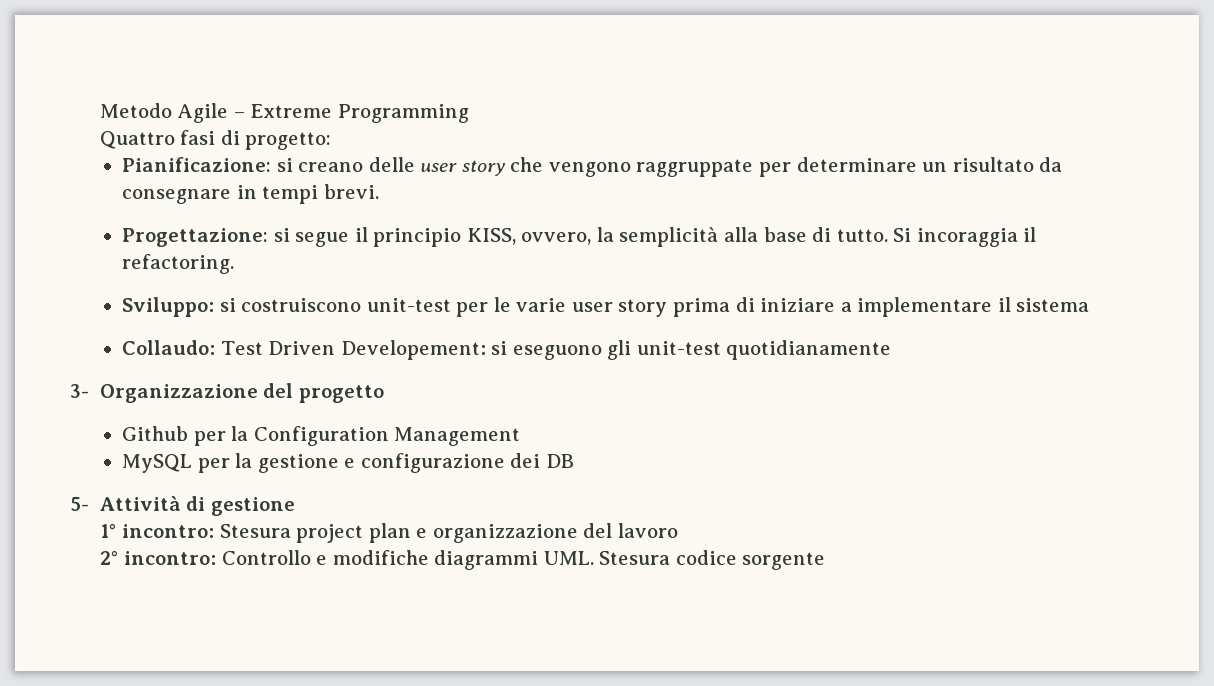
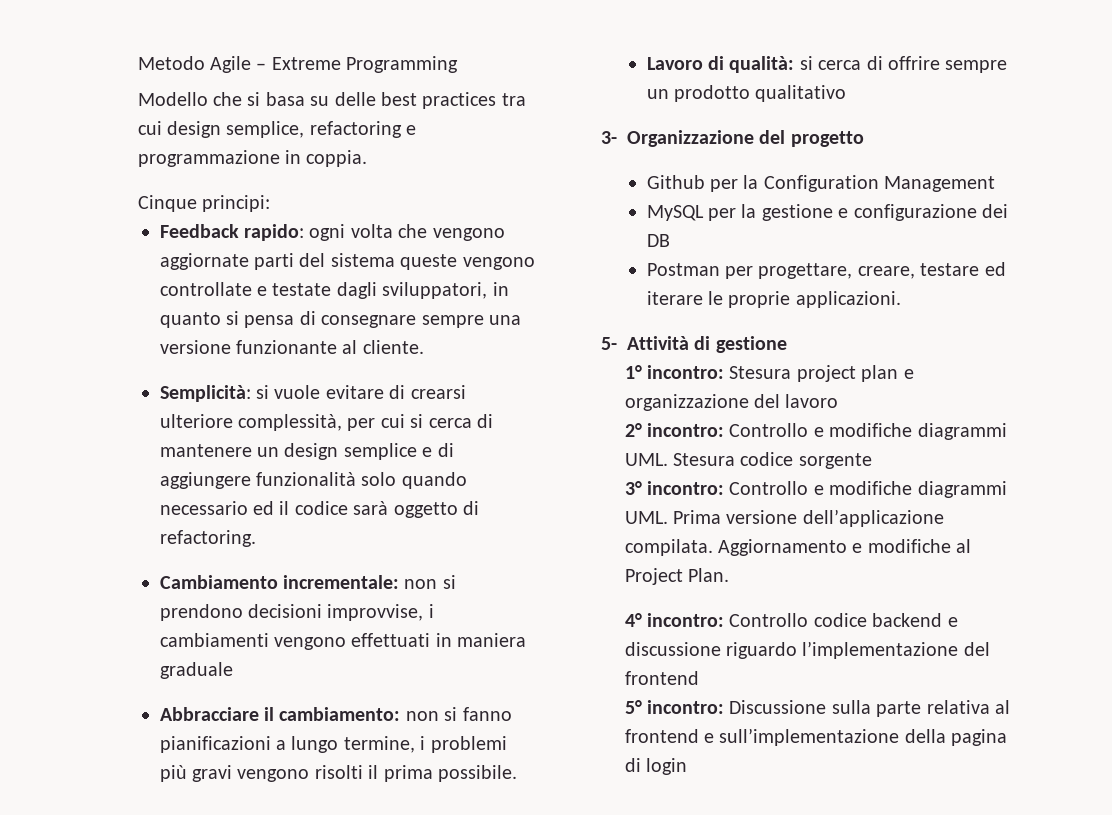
[99,130,332,150] [122,157,1063,177] [122,184,379,204] [122,227,1037,247] [122,254,235,274] [122,297,1090,317] [122,340,892,360] Quattro fasi di progetto: // Pianificazione: si creano delle user story che vengono raggruppate per determinare un risultato da consegnare in tempi brevi. // Progettazione: si segue il principio KISS, ovvero, la semplicità alla base di tutto. Si incoraggia il refactoring. // Sviluppo: si costruiscono unit-test per le varie user story prima di iniziare a implementare il sistema // Collaudo: Test Driven Developement: si eseguono gli unit-test quotidianamente -> [137,92,526,109] [137,121,417,138] [137,150,368,167] [137,195,270,212] [159,224,505,241] [159,253,535,270] [159,282,509,299] [159,311,521,328] [159,340,424,354] [159,385,466,402] [159,414,493,431] [159,443,454,460] [159,472,467,489] [159,501,479,518] [159,530,256,547] [159,575,456,589] [159,604,434,621] [159,633,527,650] [159,662,233,679] [159,707,512,721] [159,736,507,753] [159,765,517,782] [646,56,1008,73] [646,85,847,102] Modello che si basa su delle best practices tra cui design semplice, refactoring e programmazione in coppia. // Cinque principi: // Feedback rapido: ogni volta che vengono aggiornate parti del sistema queste vengono controllate e testate dagli sviluppatori, in quanto si pensa di consegnare sempre una versione funzionante al cliente. // Semplicità: si vuole evitare di crearsi ulteriore complessità, per cui si cerca di mantenere un design semplice e di aggiungere funzionalità solo quando necessario ed il codice sarà oggetto di refactoring. // Cambiamento incrementale: non si prendono decisioni improvvise, i cambiamenti vengono effettuati in maniera graduale // Abbracciare il cambiamento: non si fanno pianificazioni a lungo termine, i problemi più gravi vengono risolti il prima possibile. // Lavoro di qualità: si cerca di offrire sempre un prodotto qualitativo
(574, 461) none -> [646,262,1006,279] [646,291,901,308] // Postman per progettare, creare, testare ed iterare le proprie applicazioni.
(826, 561) none -> [624,481,1007,498] [624,509,944,527] [624,539,972,556] [624,568,729,585] [624,613,958,627] [624,641,990,659] [624,671,699,685] [624,700,1010,717] [624,728,1008,746] [624,758,687,775] // 3° incontro: Controllo e modifiche diagrammi UML. Prima versione dell’applicazione compilata. Aggiornamento e modifiche al Project Plan. // 4° incontro: Controllo codice backend e discussione riguardo l’implementazione del frontend // 5° incontro: Discussione sulla parte relativa al frontend e sull’implementazione della pagina di login

